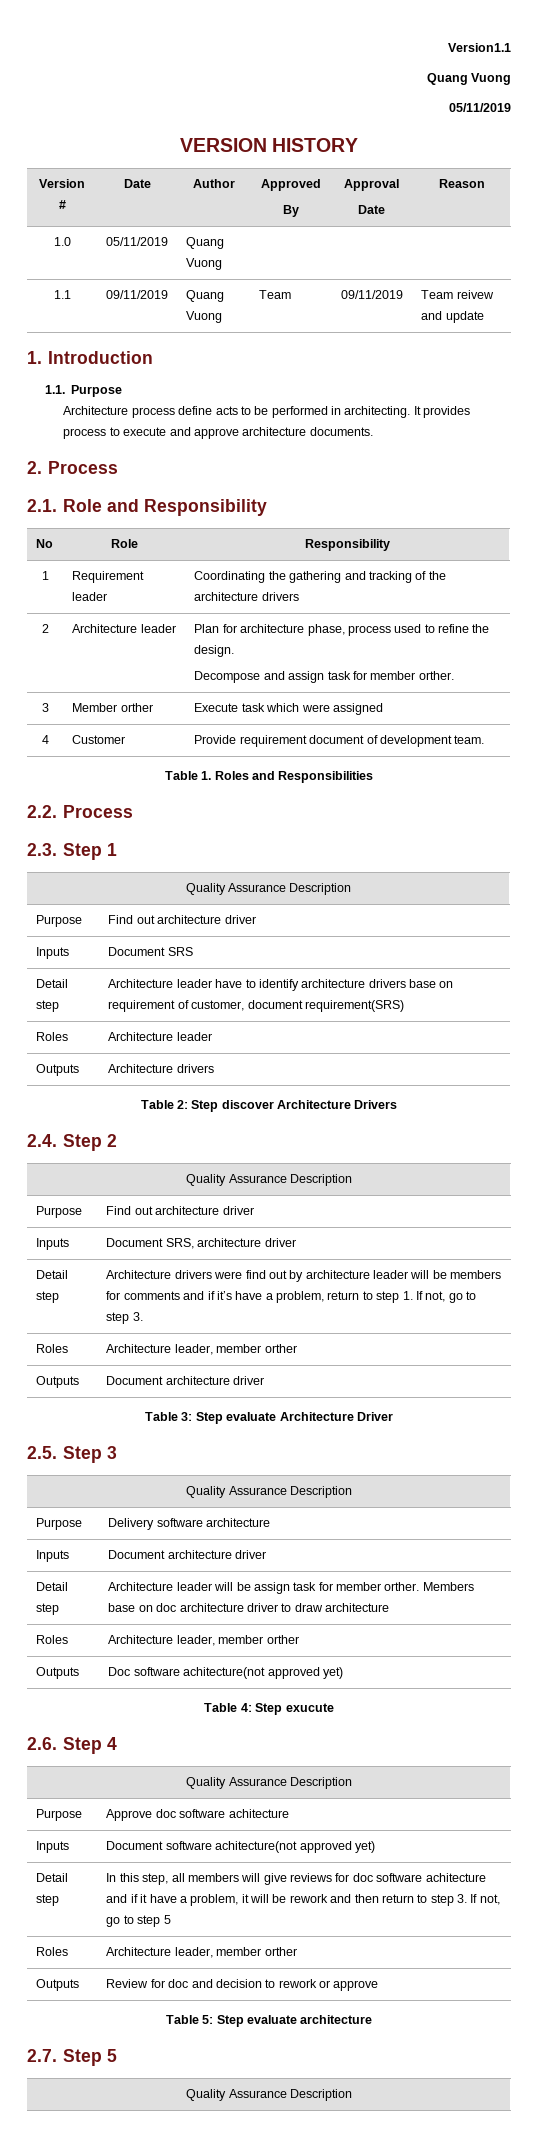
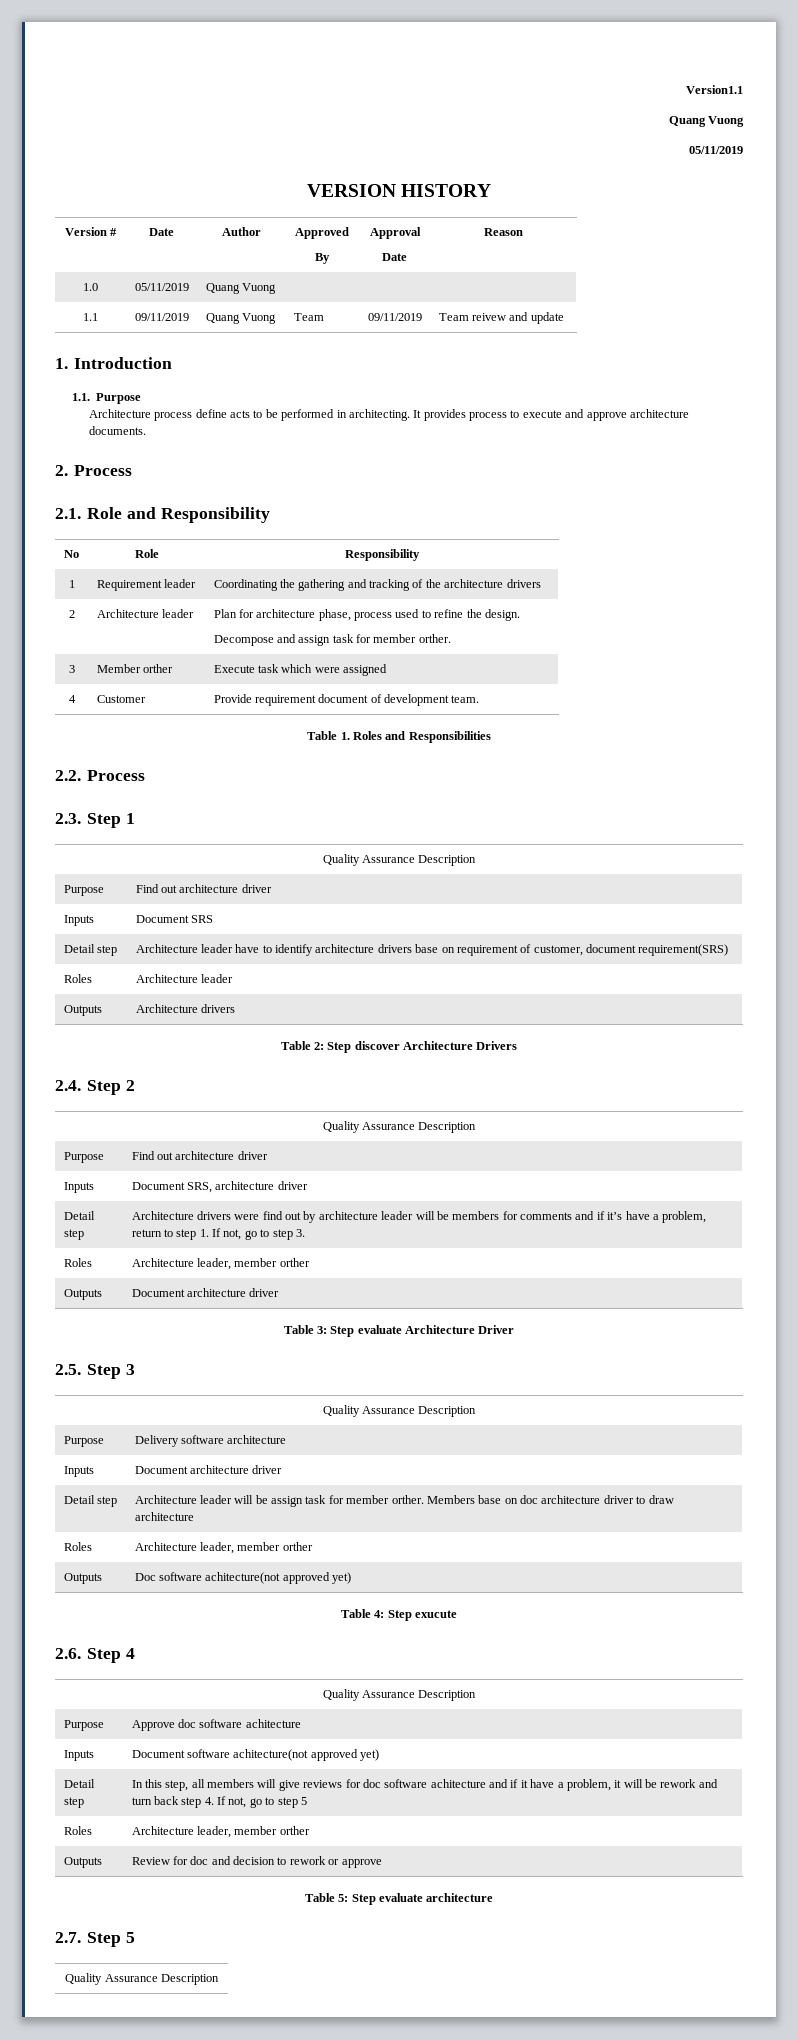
[354,1894,468,1906] then return to step 3. -> [131,1796,214,1808] turn back step 4.

